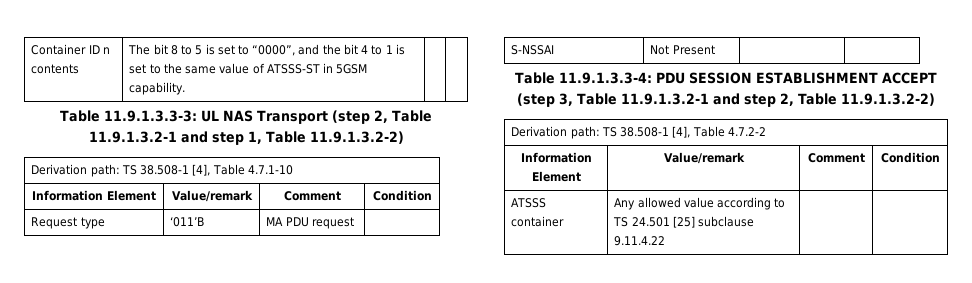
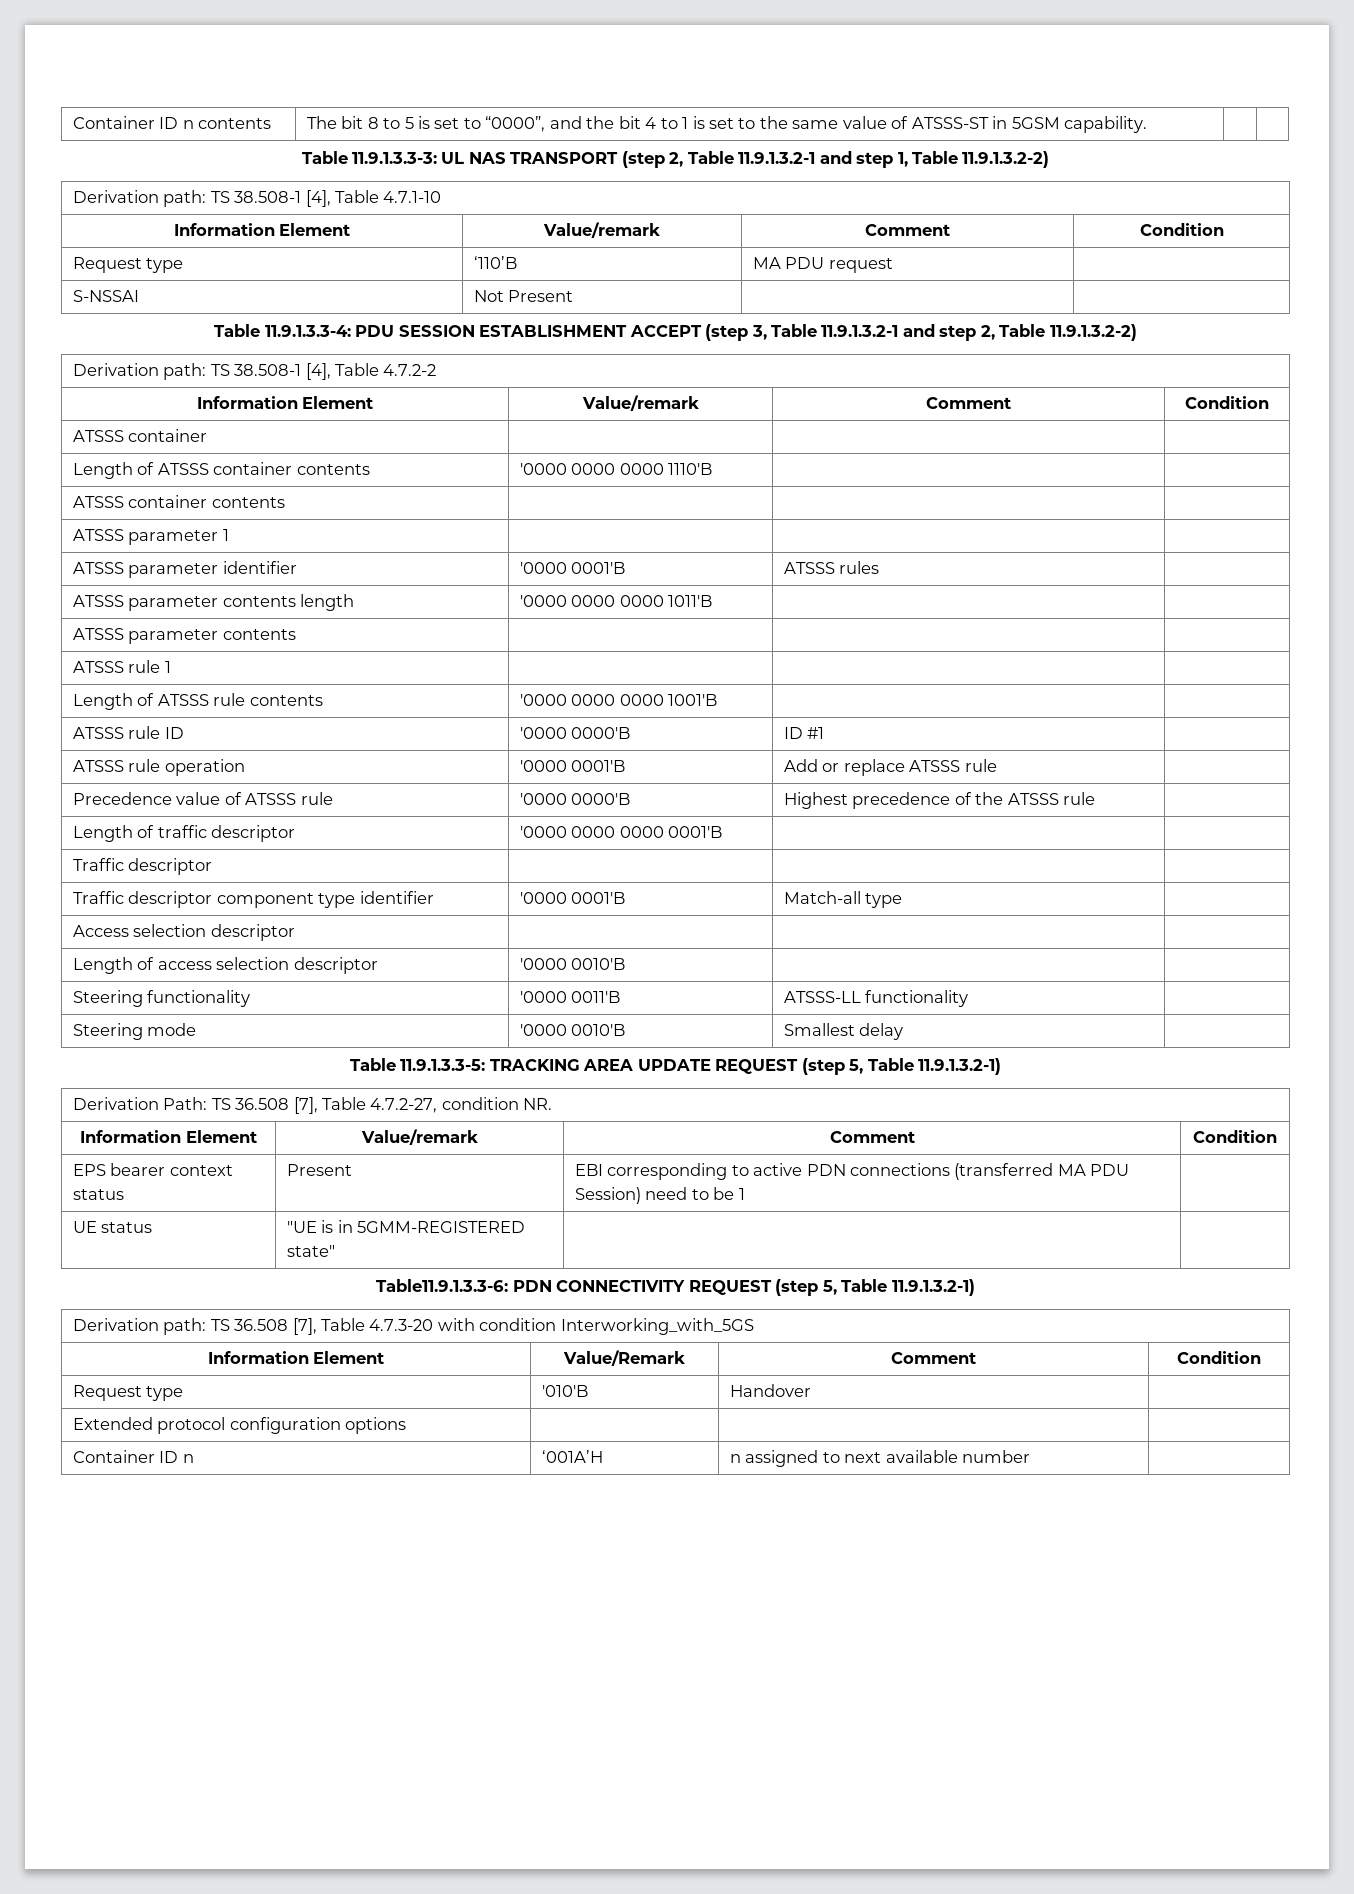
[257,110,329,124] Transport -> [510,152,619,164] TRANSPORT
[170,217,205,227] ‘011’B -> [473,256,517,269] ‘110’B
[614,197,786,210] [613,216,755,228] [614,236,666,246] Any allowed value according to TS 24.501 [25] subclause 9.11.4.22 | -> [72,462,370,479] [519,463,713,475] [72,495,285,508] [72,529,229,545] [72,561,297,578] [519,562,626,574] [783,561,880,574] [72,594,355,611] [519,595,713,607] [72,628,296,644] [72,660,171,673] [72,693,323,710] [519,694,718,706] [72,726,184,739] [519,727,631,739] [783,727,825,739] [72,759,245,776] [519,760,626,772] [783,759,997,776] [72,792,333,805] [519,793,631,805] [783,792,1096,809] [72,825,296,842] [519,826,723,838] [72,858,213,875] [72,891,434,908] [519,892,626,904] [783,891,903,908] [72,924,295,941] [72,957,378,974] [519,958,626,970] [72,990,251,1007] [519,991,621,1003] [783,990,969,1007] [72,1023,197,1040] [519,1024,626,1036] [783,1023,904,1040] [349,1058,1002,1075] [72,1097,553,1114] [80,1130,257,1143] [360,1129,478,1145] [829,1131,915,1143] [1192,1130,1277,1143] [72,1163,233,1176] [72,1189,124,1200] [286,1164,352,1176] [574,1163,1130,1180] [574,1187,745,1204] [72,1221,153,1233] [286,1220,526,1233] [286,1245,335,1257] [376,1279,975,1296] [72,1318,754,1335] [207,1351,385,1364] [563,1350,685,1366] [891,1352,976,1364] [1176,1351,1261,1364] [72,1385,184,1401] [541,1385,588,1397] [729,1384,811,1397] [72,1417,407,1434] [72,1450,194,1463] [541,1450,603,1463] [729,1450,1031,1467] | | // Length of ATSSS container contents | '0000 0000 0000 1110'B | | // ATSSS container contents | | | // ATSSS parameter 1 | | | // ATSSS parameter identifier | '0000 0001'B | ATSSS rules | // ATSSS parameter contents length | '0000 0000 0000 1011'B | | // ATSSS parameter contents | | | // ATSSS rule 1 | | | // Length of ATSSS rule contents | '0000 0000 0000 1001'B | | // ATSSS rule ID | '0000 0000'B | ID #1 | // ATSSS rule operation | '0000 0001'B | Add or replace ATSSS rule | // Precedence value of ATSSS rule | '0000 0000'B | Highest precedence of the ATSSS rule | // Length of traffic descriptor | '0000 0000 0000 0001'B | | // Traffic descriptor | | | // Traffic descriptor component type identifier | '0000 0001'B | Match-all type | // Access selection descriptor | | | // Length of access selection descriptor | '0000 0010'B | | // Steering functionality | '0000 0011'B | ATSSS-LL functionality | // Steering mode | '0000 0010'B | Smallest delay | // Table 11.9.1.3.3-5: TRACKING AREA UPDATE REQUEST (step 5, Table 11.9.1.3.2-1) // Derivation Path: TS 36.508 [7], Table 4.7.2-27, condition NR. // Information Element | Value/remark | Comment | Condition // EPS bearer context status | Present | EBI corresponding to active PDN connections (transferred MA PDU Session) need to be 1 | // UE status | "UE is in 5GMM-REGISTERED state" | | // Table11.9.1.3.3-6: PDN CONNECTIVITY REQUEST (step 5, Table 11.9.1.3.2-1) // Derivation path: TS 36.508 [7], Table 4.7.3-20 with condition Interworking_with_5GS // Information Element | Value/Remark | Comment | Condition // Request type | '010'B | Handover | // Extended protocol configuration options | | | // Container ID n | ‘001A’H | n assigned to next available number

